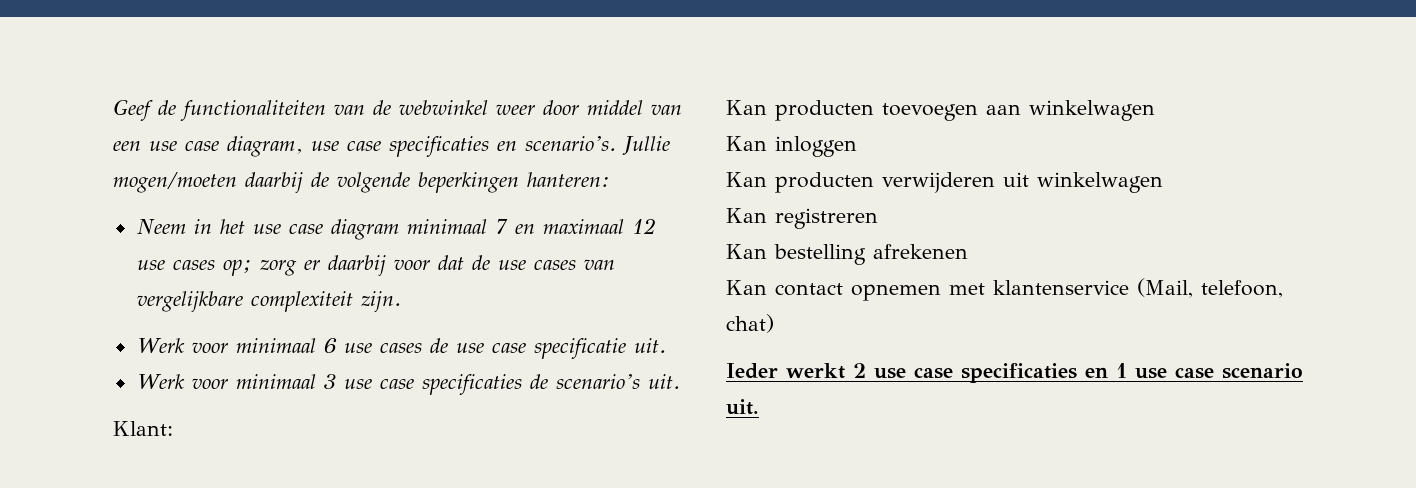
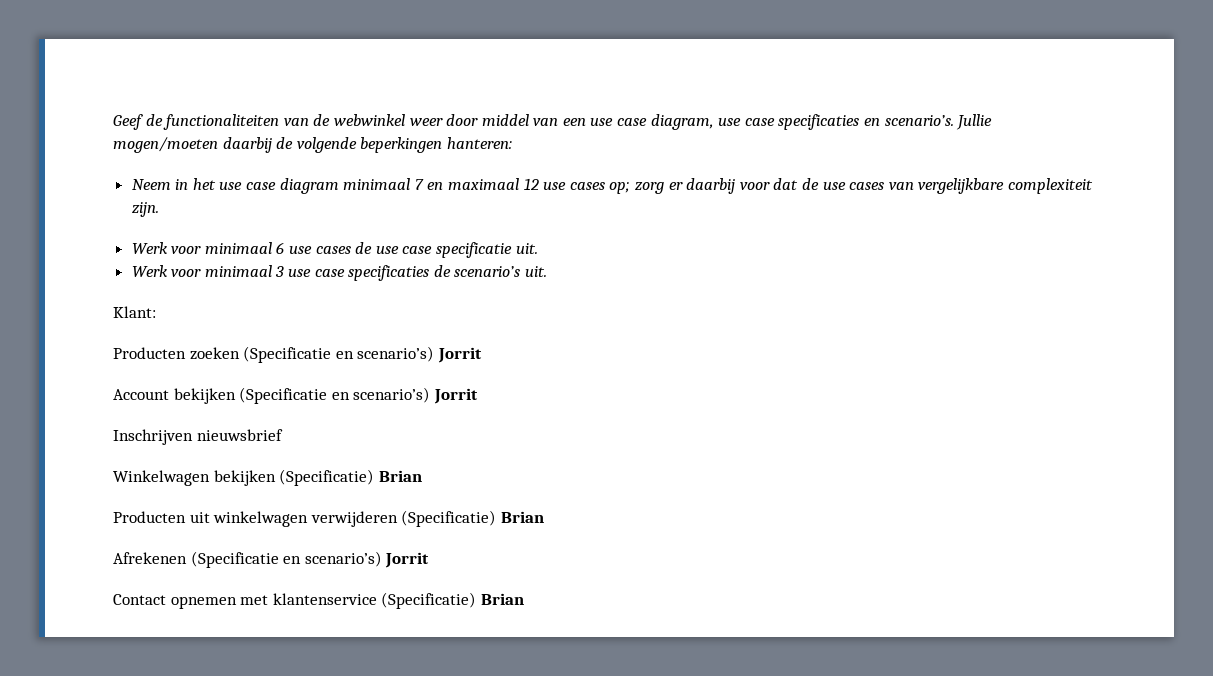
[726,100,1155,121] [726,136,857,157] [726,172,1163,193] [726,208,878,229] [726,244,968,265] [726,278,1283,301] [726,314,774,333] [726,363,1303,383] [726,399,759,415] Kan producten toevoegen aan winkelwagen // Kan inloggen // Kan producten verwijderen uit winkelwagen // Kan registreren // Kan bestelling afrekenen // Kan contact opnemen met klantenservice (Mail, telefoon, chat) // Ieder werkt 2 use case specificaties en 1 use case scenario uit. -> [113,346,482,363] [113,387,478,404] [113,429,283,445] [113,469,422,486] [113,510,544,527] [113,551,430,568] [113,592,524,609] Producten zoeken (Specificatie en scenario’s) Jorrit // Account bekijken (Specificatie en scenario’s) Jorrit // Inschrijven nieuwsbrief // Winkelwagen bekijken (Specificatie) Brian // Producten uit winkelwagen verwijderen (Specificatie) Brian // Afrekenen (Specificatie en scenario’s) Jorrit // Contact opnemen met klantenservice (Specificatie) Brian

